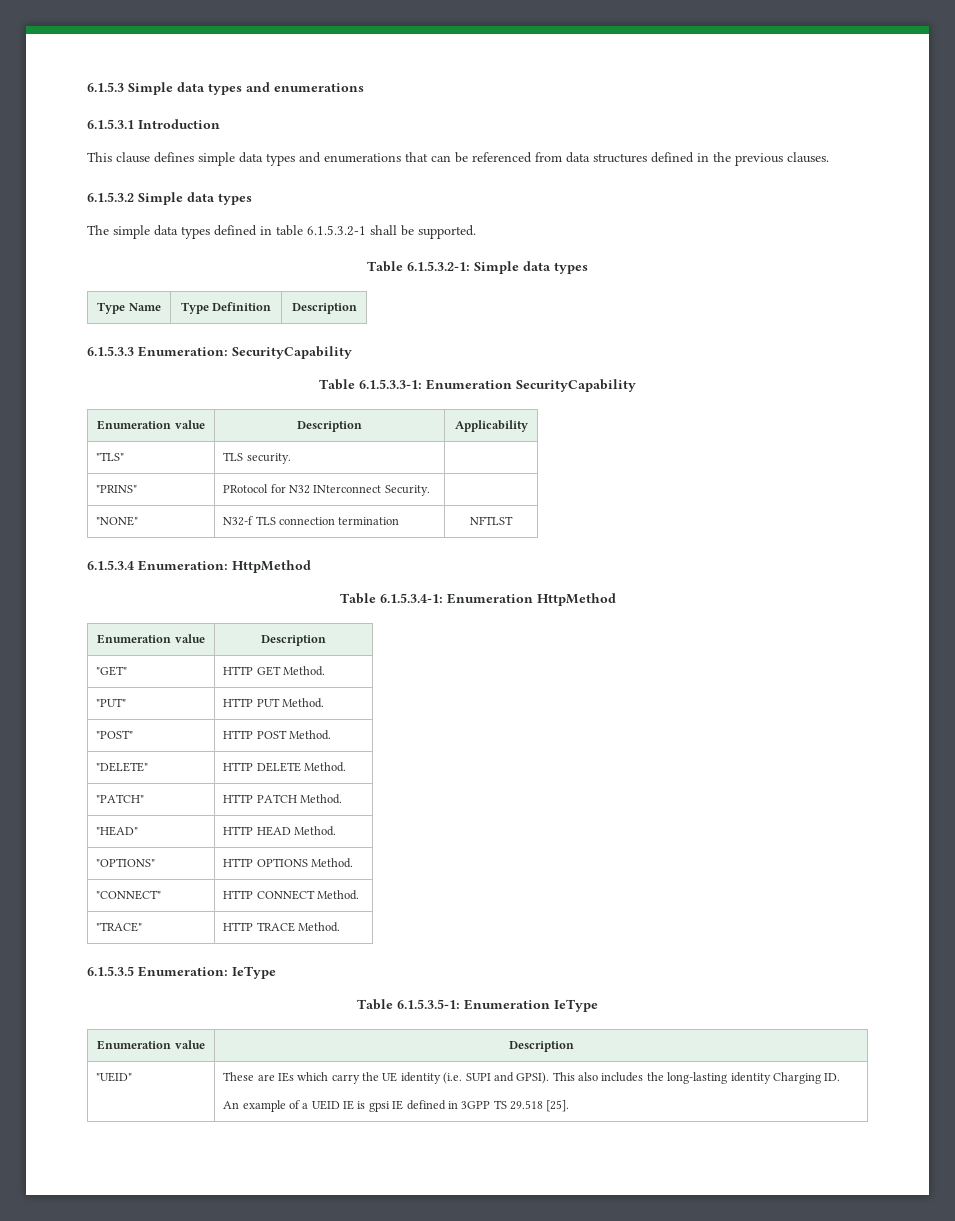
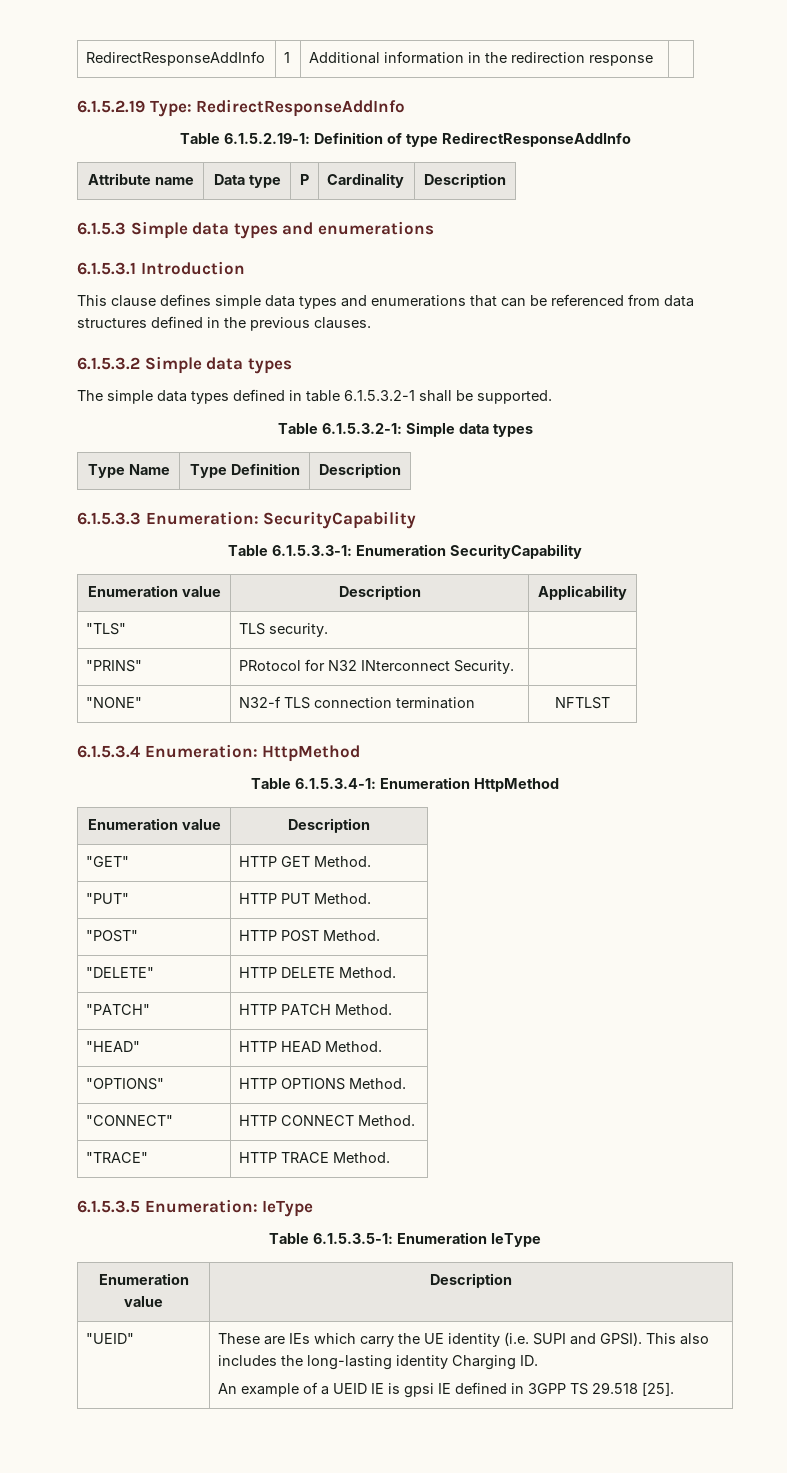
(87, 87) none -> [86,51,266,66] [284,52,291,63] [309,51,654,66] [77,99,406,117] [179,132,631,147] [87,173,194,185] [213,174,281,188] [300,174,309,185] [327,173,405,188] [424,173,506,188] RedirectResponseAddInfo | 1 | Additional information in the redirection response | // 6.1.5.2.19 Type: RedirectResponseAddInfo // Table 6.1.5.2.19-1: Definition of type RedirectResponseAddInfo // Attribute name | Data type | P | Cardinality | Description //

